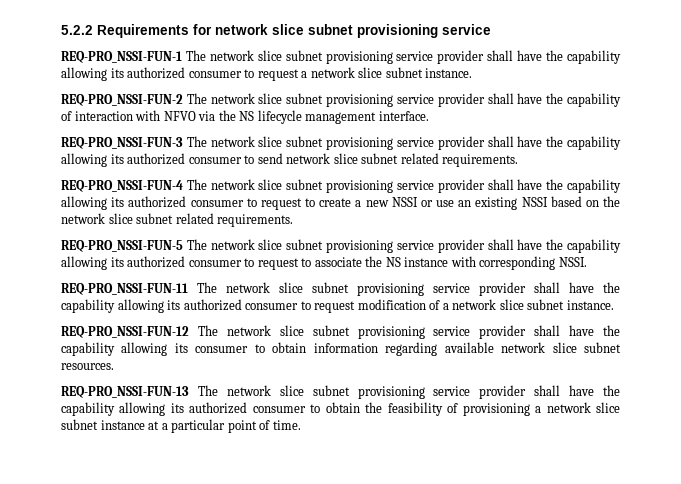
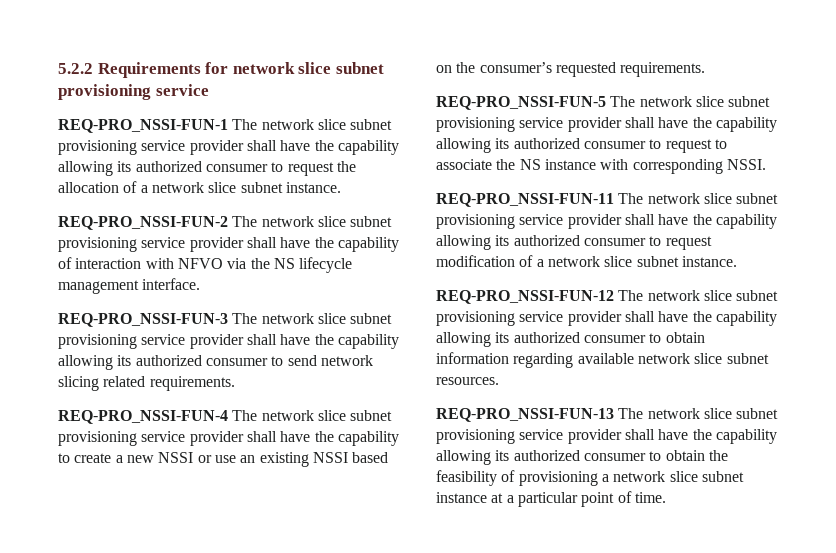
(299, 75) none -> [336,161,356,172] [58,181,138,193] the allocation of
[333,153,399,164] slice subnet -> [58,376,99,391] slicing
[61,196,302,210] allowing its authorized consumer to request -> (399, 438) none
[61,213,214,224] network slice subnet related -> [479,62,616,77] consumer’s requested
(188, 348) none -> [513,332,580,343] authorized

